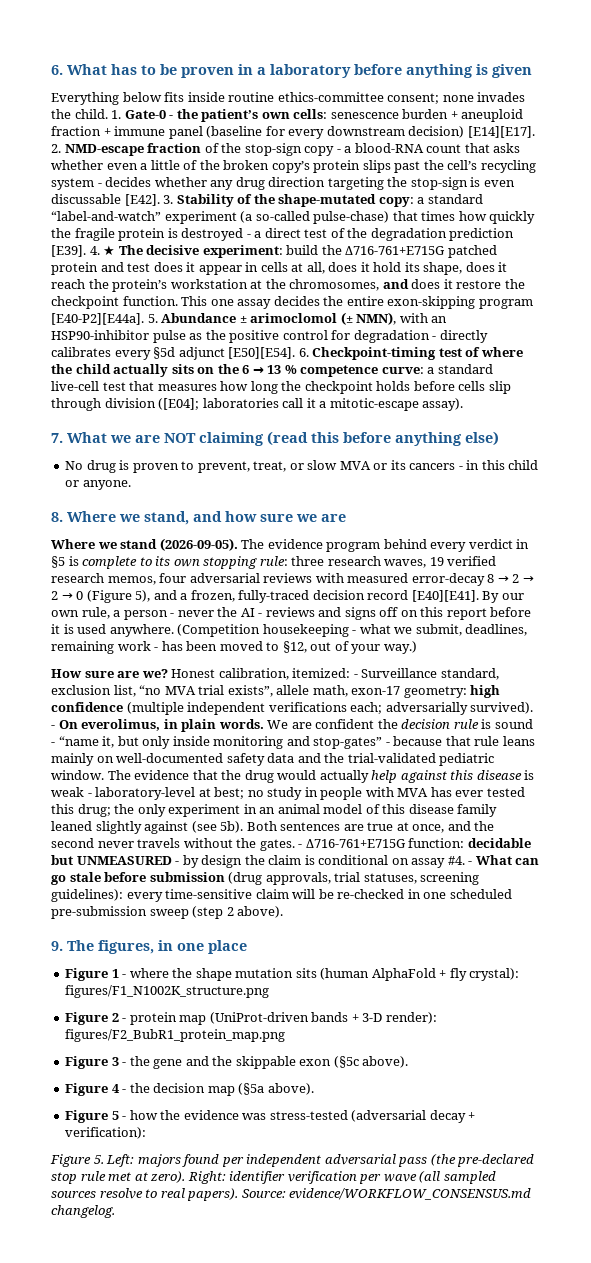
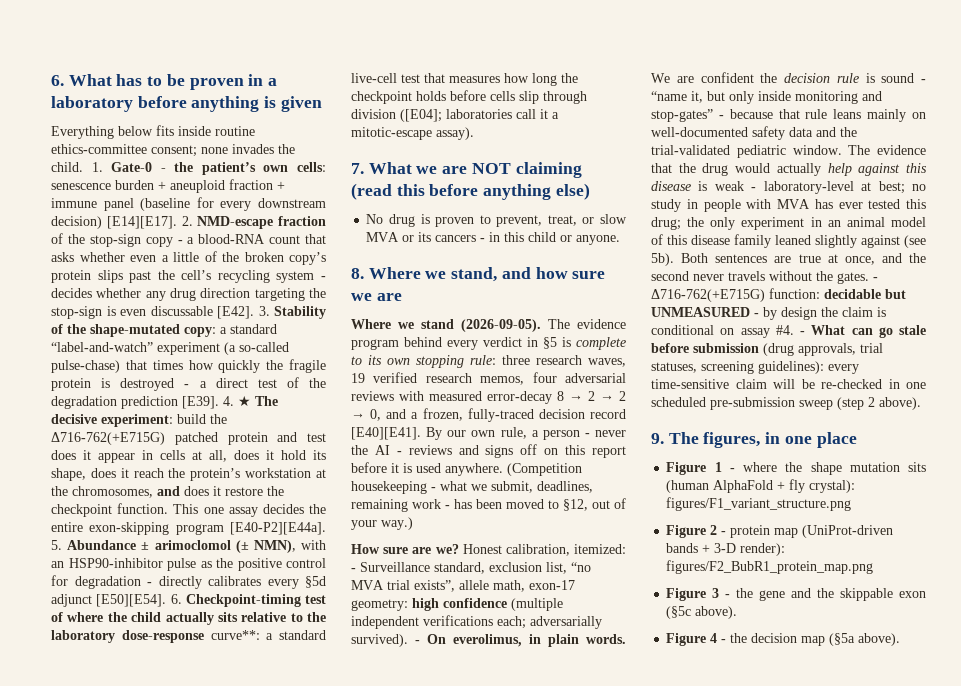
[345,246,446,255] Δ716-761+E715G -> [51,432,165,445] Δ716-762(+E715G)
[197,364,424,377] on the 6 → 13 % competence curve: -> [241,612,326,622] [51,630,260,643] relative to the laboratory dose-response curve**:
[76,590,151,603] 0 (Figure 5), -> [370,409,382,421] 0,
[305,839,406,848] Δ716-761+E715G -> [651,289,765,302] Δ716-762(+E715G)
[65,985,270,998] figures/F1_N1002K_structure.png -> [666,497,852,511] figures/F1_variant_structure.png
[65,1110,476,1123] [65,1127,147,1139] [50,1154,535,1167] [51,1171,496,1184] [51,1188,532,1201] [51,1205,115,1218] // Figure 5 - how the evidence was stress-tested (adversarial decay + verification): // Figure 5. Left: majors found per independent adversarial pass (the pre-declared stop rule met at zero). Right: identifier verification per wave (all sampled sources resolve to real papers). Source: evidence/WORKFLOW_CONSENSUS.md changelog. -> (901, 639) none

